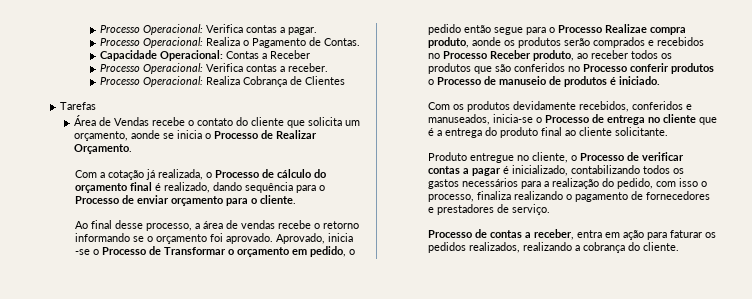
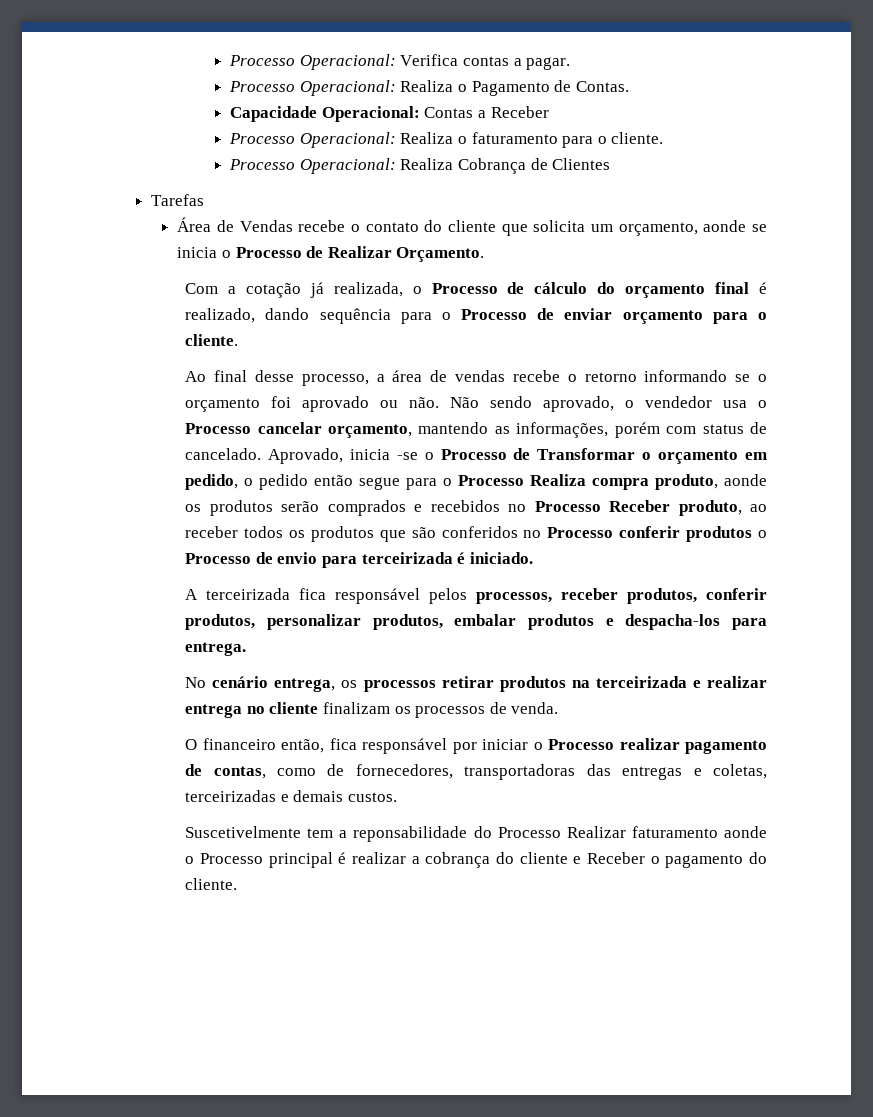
[206,63,329,72] Verifica contas a receber. -> [400,132,664,148] Realiza o faturamento para o cliente.
[225,233,273,244] aprovado. -> [302,396,767,412] [185,422,767,438] [185,448,262,460] aprovado ou não. Não sendo aprovado, o vendedor usa o Processo cancelar orçamento, mantendo as informações, porém com status de cancelado.
[604,24,647,33] Realizae -> [530,474,587,486] Realiza
[498,76,607,87] manuseio de produtos -> [277,552,453,568] envio para terceirizada
[427,101,692,112] [427,114,717,125] [427,127,668,138] [427,152,684,163] [427,165,684,176] [427,178,707,189] [427,191,710,202] [427,204,550,215] [427,229,716,240] [427,242,625,253] Com os produtos devidamente recebidos, conferidos e manuseados, inicia-se o Processo de entrega no cliente que é a entrega do produto final ao cliente solicitante. // Produto entregue no cliente, o Processo de verificar contas a pagar é inicializado, contabilizando todos os gastos necessários para a realização do pedido, com isso o processo, finaliza realizando o pagamento de fornecedores e prestadores de serviço. // Processo de contas a receber, entra em ação para faturar os pedidos realizados, realizando a cobrança -> [185,588,767,604] [185,614,767,630] [185,642,247,656] [185,676,768,692] [185,702,559,718] [185,738,768,754] [185,764,767,780] [185,790,397,802] [185,826,767,842] [185,852,744,868] A terceirizada fica responsável pelos processos, receber produtos, conferir produtos, personalizar produtos, embalar produtos e despacha-los para entrega. // No cenário entrega, os processos retirar produtos na terceirizada e realizar entrega no cliente finalizam os processos de venda. // O financeiro então, fica responsável por iniciar o Processo realizar pagamento de contas, como de fornecedores, transportadoras das entregas e coletas, terceirizadas e demais custos. // Suscetivelmente tem a reponsabilidade do Processo Realizar faturamento aonde o Processo principal é realizar a cobrança do cliente e Receber o pagamento

